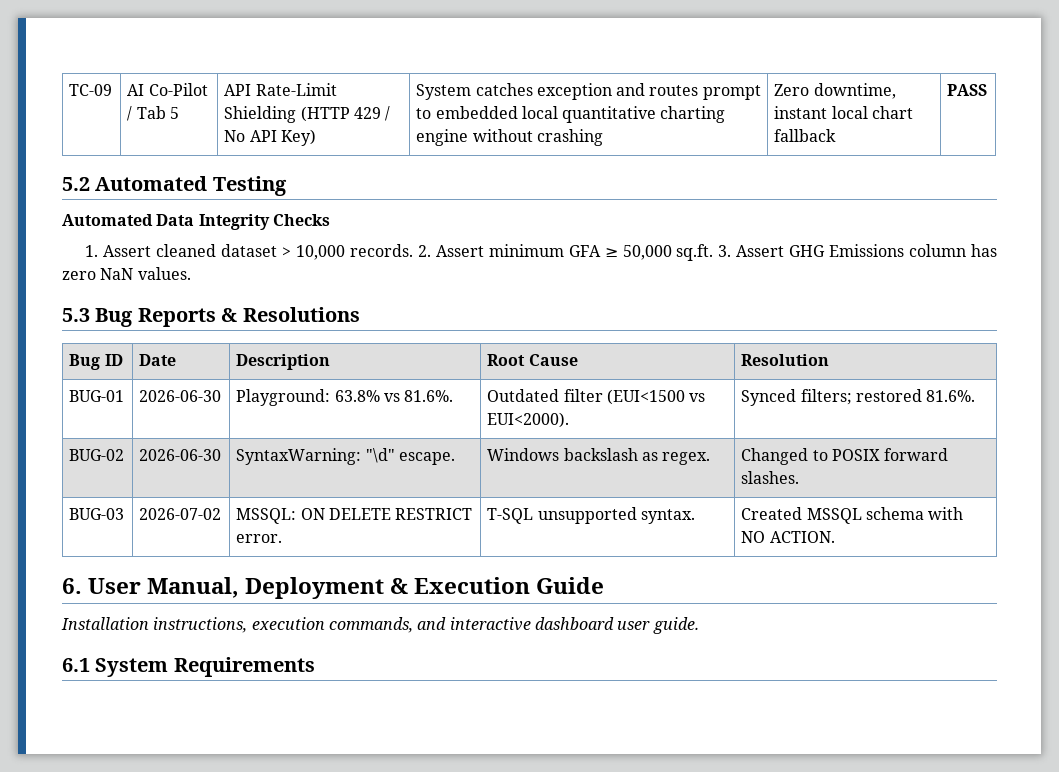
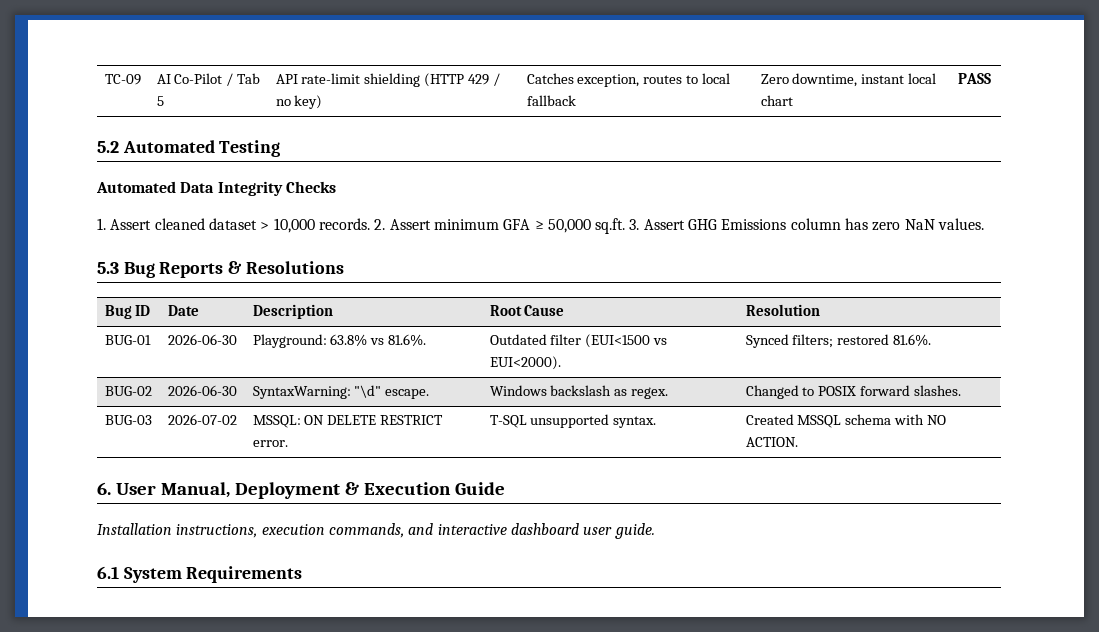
[255,83,337,96] [224,106,297,123] Rate-Limit Shielding -> [301,73,421,87] rate-limit shielding
[224,129,316,146] [416,83,761,100] [416,106,726,123] [416,129,603,146] No API Key) | System catches exception and routes prompt to embedded local quantitative charting engine without crashing -> [275,95,323,109] [526,73,731,87] [526,95,576,106] no key) | Catches exception, routes to local fallback
[774,129,837,142] fallback -> (793, 100) none

